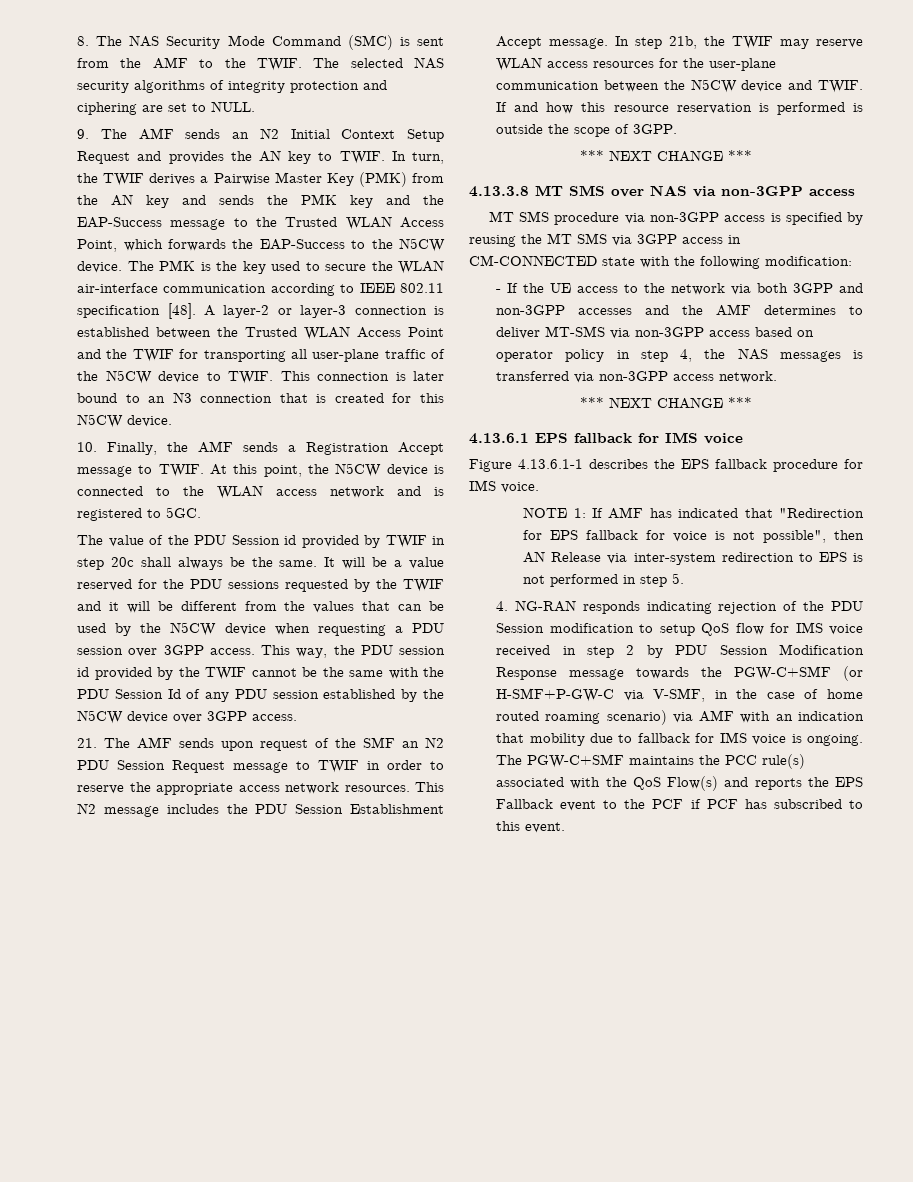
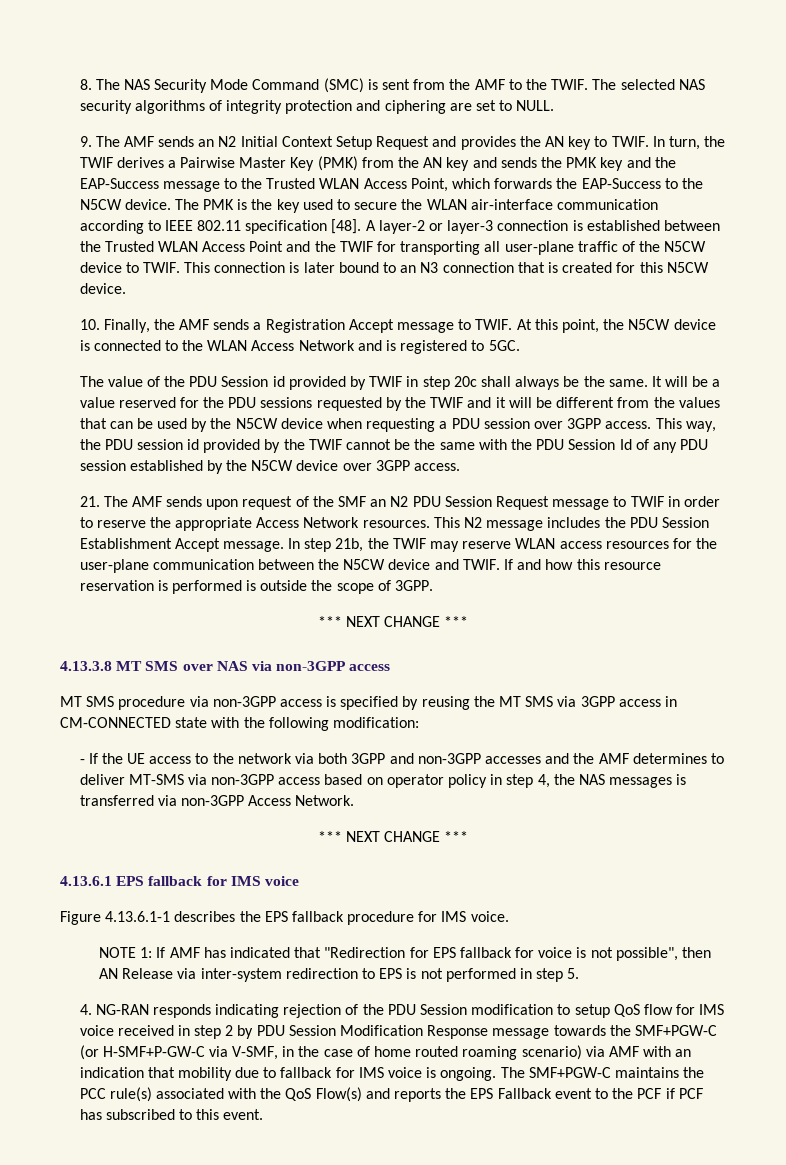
[276,486,385,498] access network -> [251,340,355,351] Access Network
[238,782,340,794] access network -> [256,517,360,528] Access Network
[673,371,778,383] access network. -> [248,795,355,806] Access Network.
[734,666,832,680] PGW-C+SMF -> [634,1025,717,1036] SMF+PGW-C
[527,754,625,768] PGW-C+SMF -> [528,1067,611,1078] SMF+PGW-C

